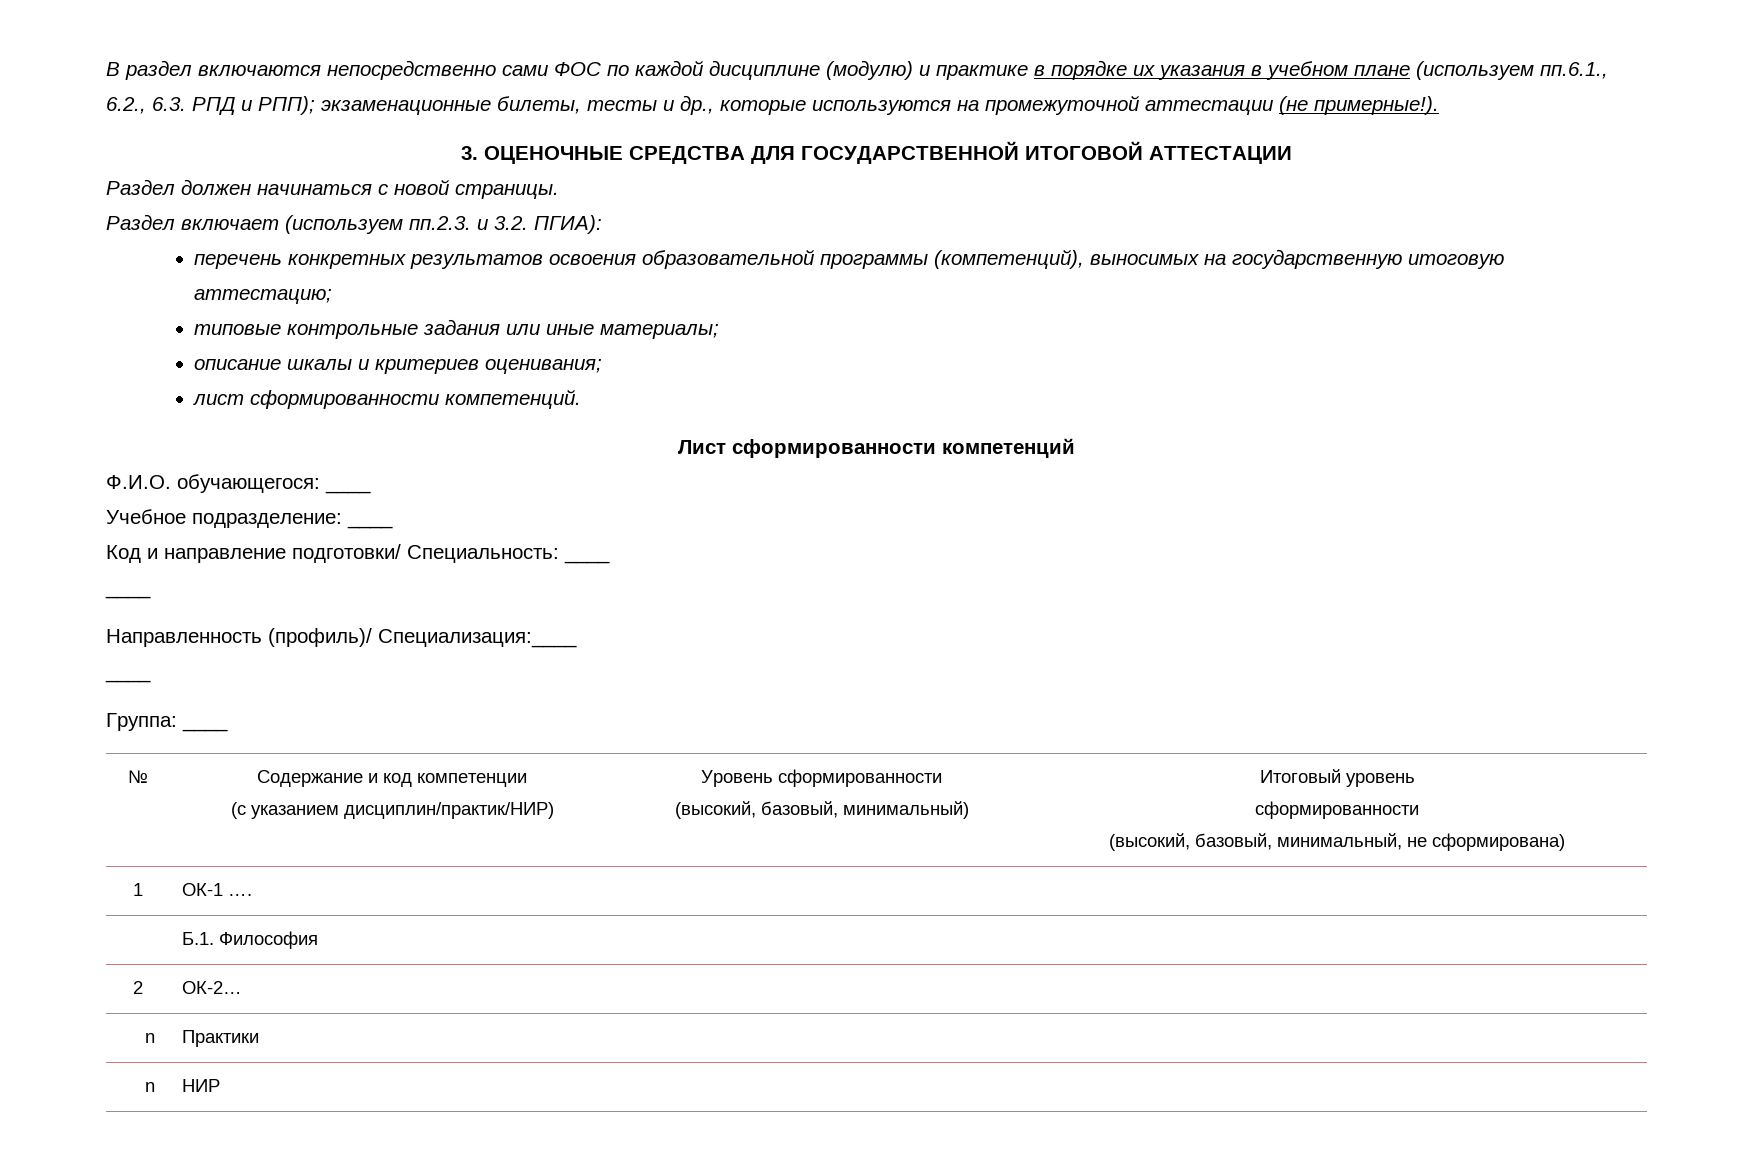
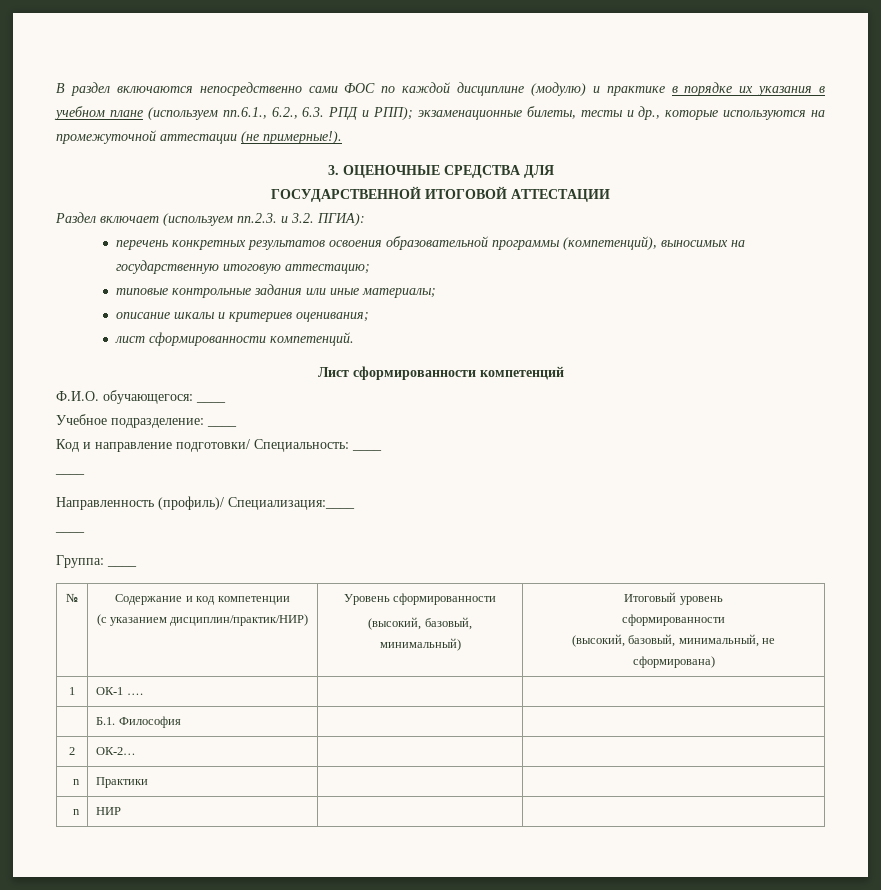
(795, 155) none -> (554, 171) //
[106,179,559,199] // Раздел должен начинаться с новой страницы. -> (610, 195) none

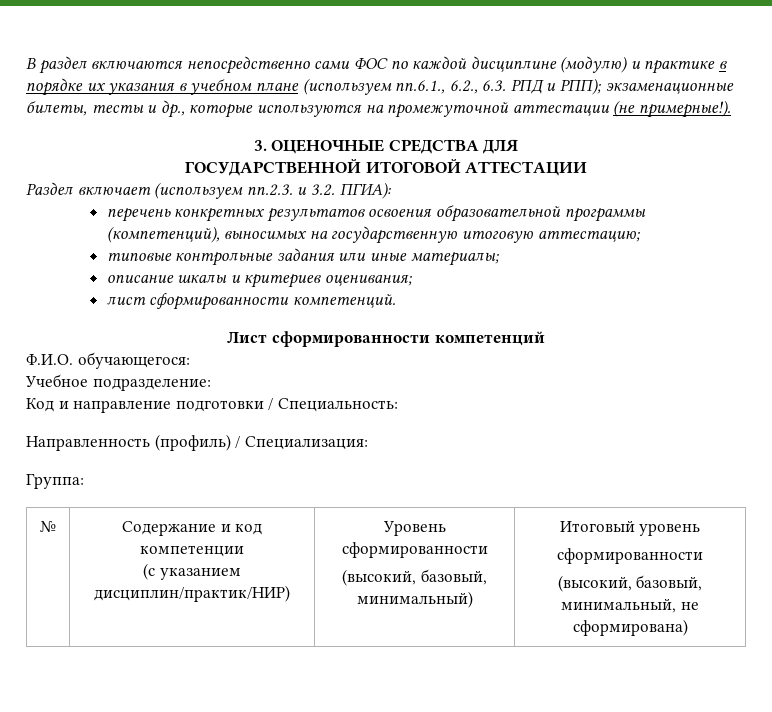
[196,401,226,403] ____ -> (190, 360) none
[207,425,237,427] ____ -> (211, 384) none
[176,439,250,452] подготовки/ -> [175,398,274,412] подготовки /
[352,449,382,451] [55,473,85,475] ____ // ____ -> (398, 405) none
[158,496,355,510] [55,531,85,533] (профиль)/ Специализация:____ // ____ -> [154,434,368,451] (профиль) / Специализация:
[107,565,137,567] ____ -> (84, 481) none
[69,687,75,695] [96,687,143,695] [96,716,181,728] [69,747,75,755] [96,747,137,755] [72,779,80,785] [96,777,149,788] [72,809,80,815] [96,807,122,815] // 1 | ОК-1 …. | | // | Б.1. Философия | | // 2 | ОК-2… | | // n | Практики | | // n | НИР | | -> (688, 627) none

